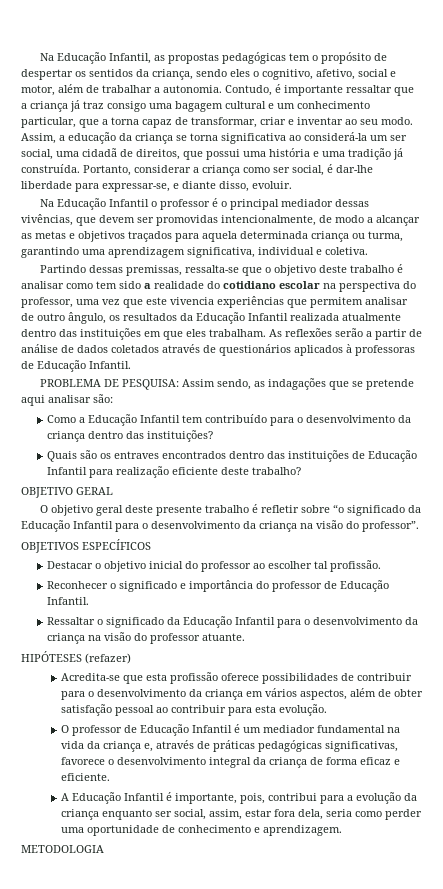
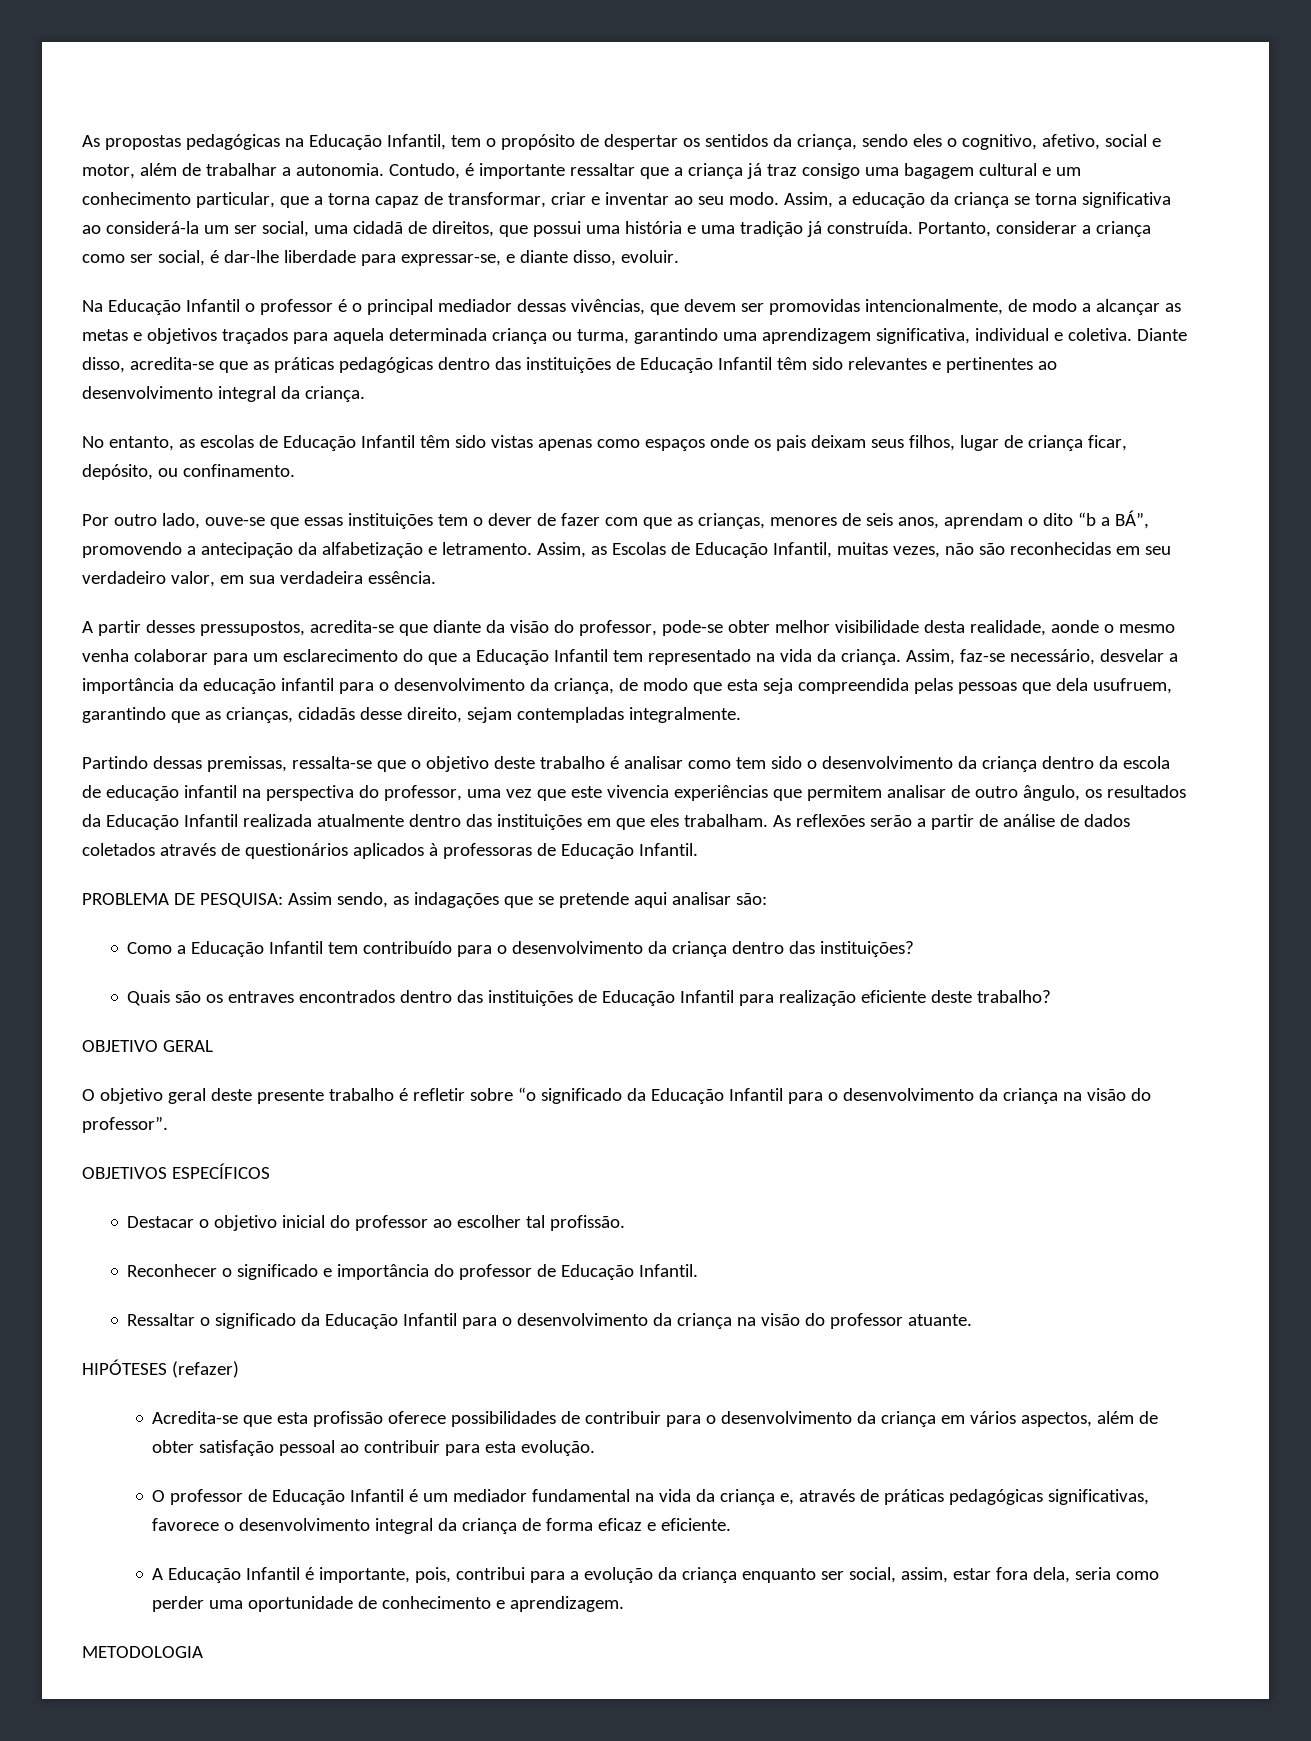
[40,52,287,64] Na Educação Infantil, as propostas pedagógicas -> [82,134,446,150] As propostas pedagógicas na Educação Infantil,
(368, 251) none -> [1136,328,1187,341] [82,357,1057,373] [82,386,365,402] [82,435,1127,451] [82,464,295,480] [82,510,1149,529] [82,542,1171,558] [82,571,436,587] [82,620,1175,636] [82,649,1178,665] [82,678,1172,694] [82,707,741,723] Diante disso, acredita-se que as práticas pedagógicas dentro das instituições de Educação Infantil têm sido relevantes e pertinentes ao desenvolvimento integral da criança. // No entanto, as escolas de Educação Infantil têm sido vistas apenas como espaços onde os pais deixam seus filhos, lugar de criança ficar, depósito, ou confinamento. // Por outro lado, ouve-se que essas instituições tem o dever de fazer com que as crianças, menores de seis anos, aprendam o dito “b a BÁ”, promovendo a antecipação da alfabetização e letramento. Assim, as Escolas de Educação Infantil, muitas vezes, não são reconhecidas em seu verdadeiro valor, em sua verdadeira essência. // A partir desses pressupostos, acredita-se que diante da visão do professor, pode-se obter melhor visibilidade desta realidade, aonde o mesmo venha colaborar para um esclarecimento do que a Educação Infantil tem representado na vida da criança. Assim, faz-se necessário, desvelar a importância da educação infantil para o desenvolvimento da criança, de modo que esta seja compreendida pelas pessoas que dela usufruem, garantindo que as crianças, cidadãs desse direito, sejam contempladas integralmente.
[144,281,320,289] a realidade do cotidiano escolar -> [806,756,1170,772] [82,785,237,801] o desenvolvimento da criança dentro da escola de educação infantil

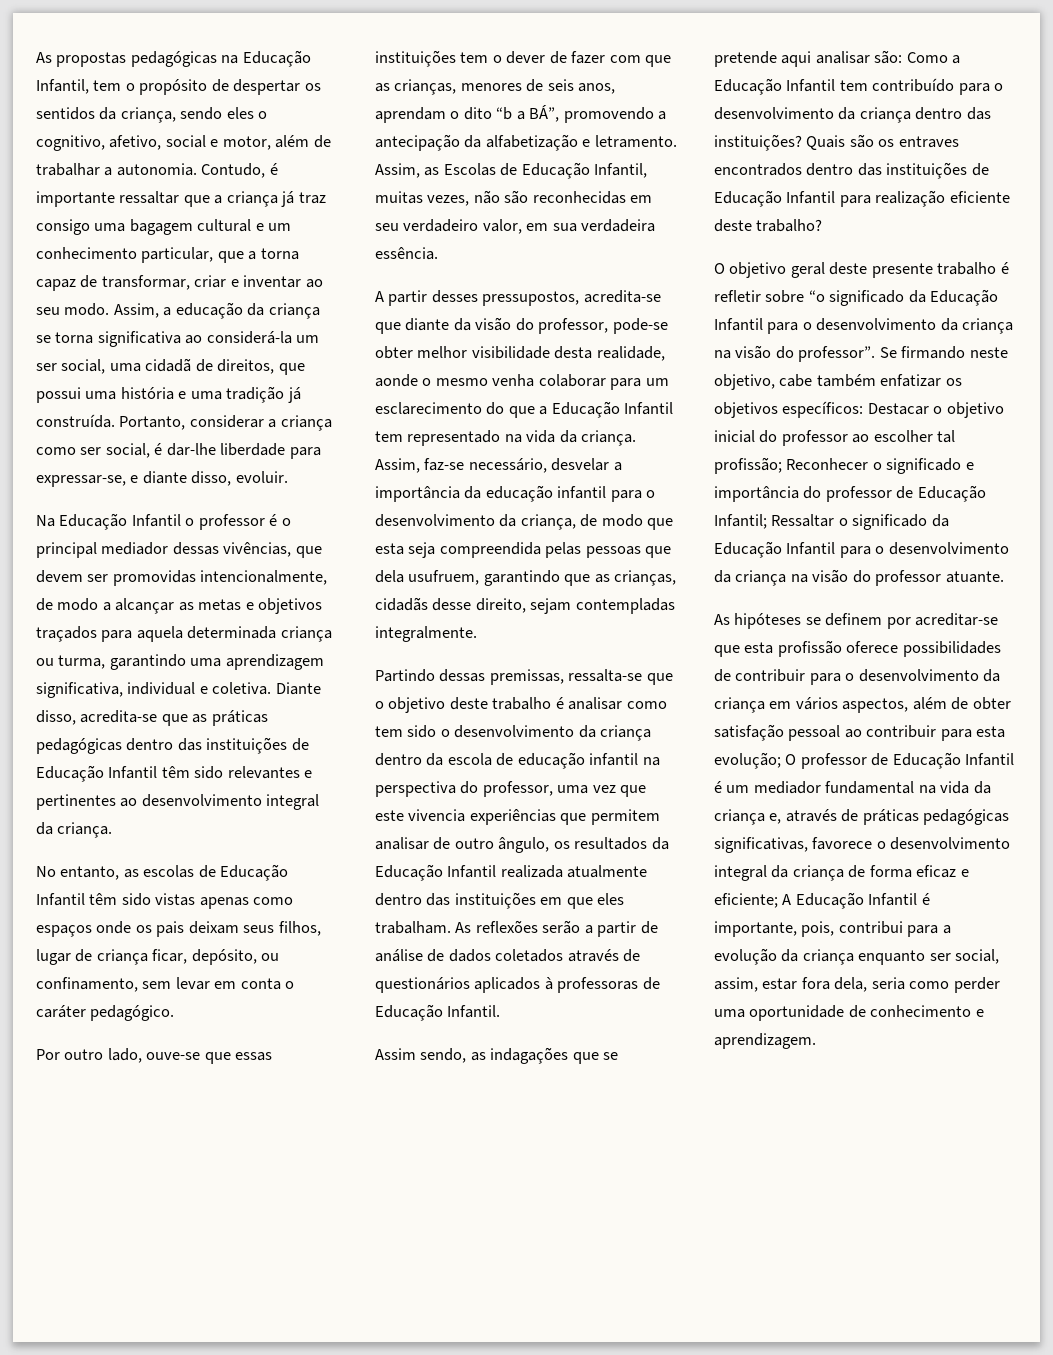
[182,464,295,477] confinamento. -> [36,977,295,992] [36,1005,175,1021] confinamento, sem levar em conta o caráter pedagógico.
[82,893,283,908] PROBLEMA DE PESQUISA: -> (501, 1011) none
(767, 899) // -> (903, 57) none
(915, 949) // -> (802, 142) none
[82,1040,213,1052] // OBJETIVO GERAL -> (823, 225) none
[82,1163,270,1179] // OBJETIVOS ESPECÍFICOS // -> [879,346,1008,359] [714,374,962,390] [714,401,864,418] Se firmando neste objetivo, cabe também enfatizar os objetivos específicos:
[550,1215,626,1231] profissão. // -> [714,457,782,474] profissão;
[639,1264,699,1277] Infantil. // -> [714,514,767,529] Infantil;
[82,1359,239,1378] [152,1411,239,1424] HIPÓTESES (refazer) // Acredita-se -> [714,613,999,629] As hipóteses se definem por acreditar-se
[521,1440,596,1456] evolução. // -> [714,752,781,769] evolução;
[661,1518,732,1531] eficiente. // -> [714,893,778,908] eficiente;
[82,1646,203,1658] // METODOLOGIA -> (816, 1041) none

